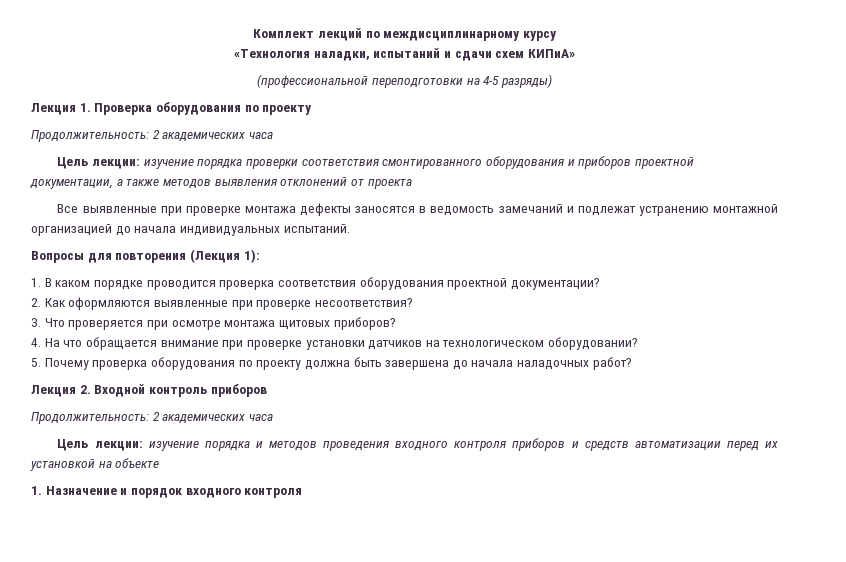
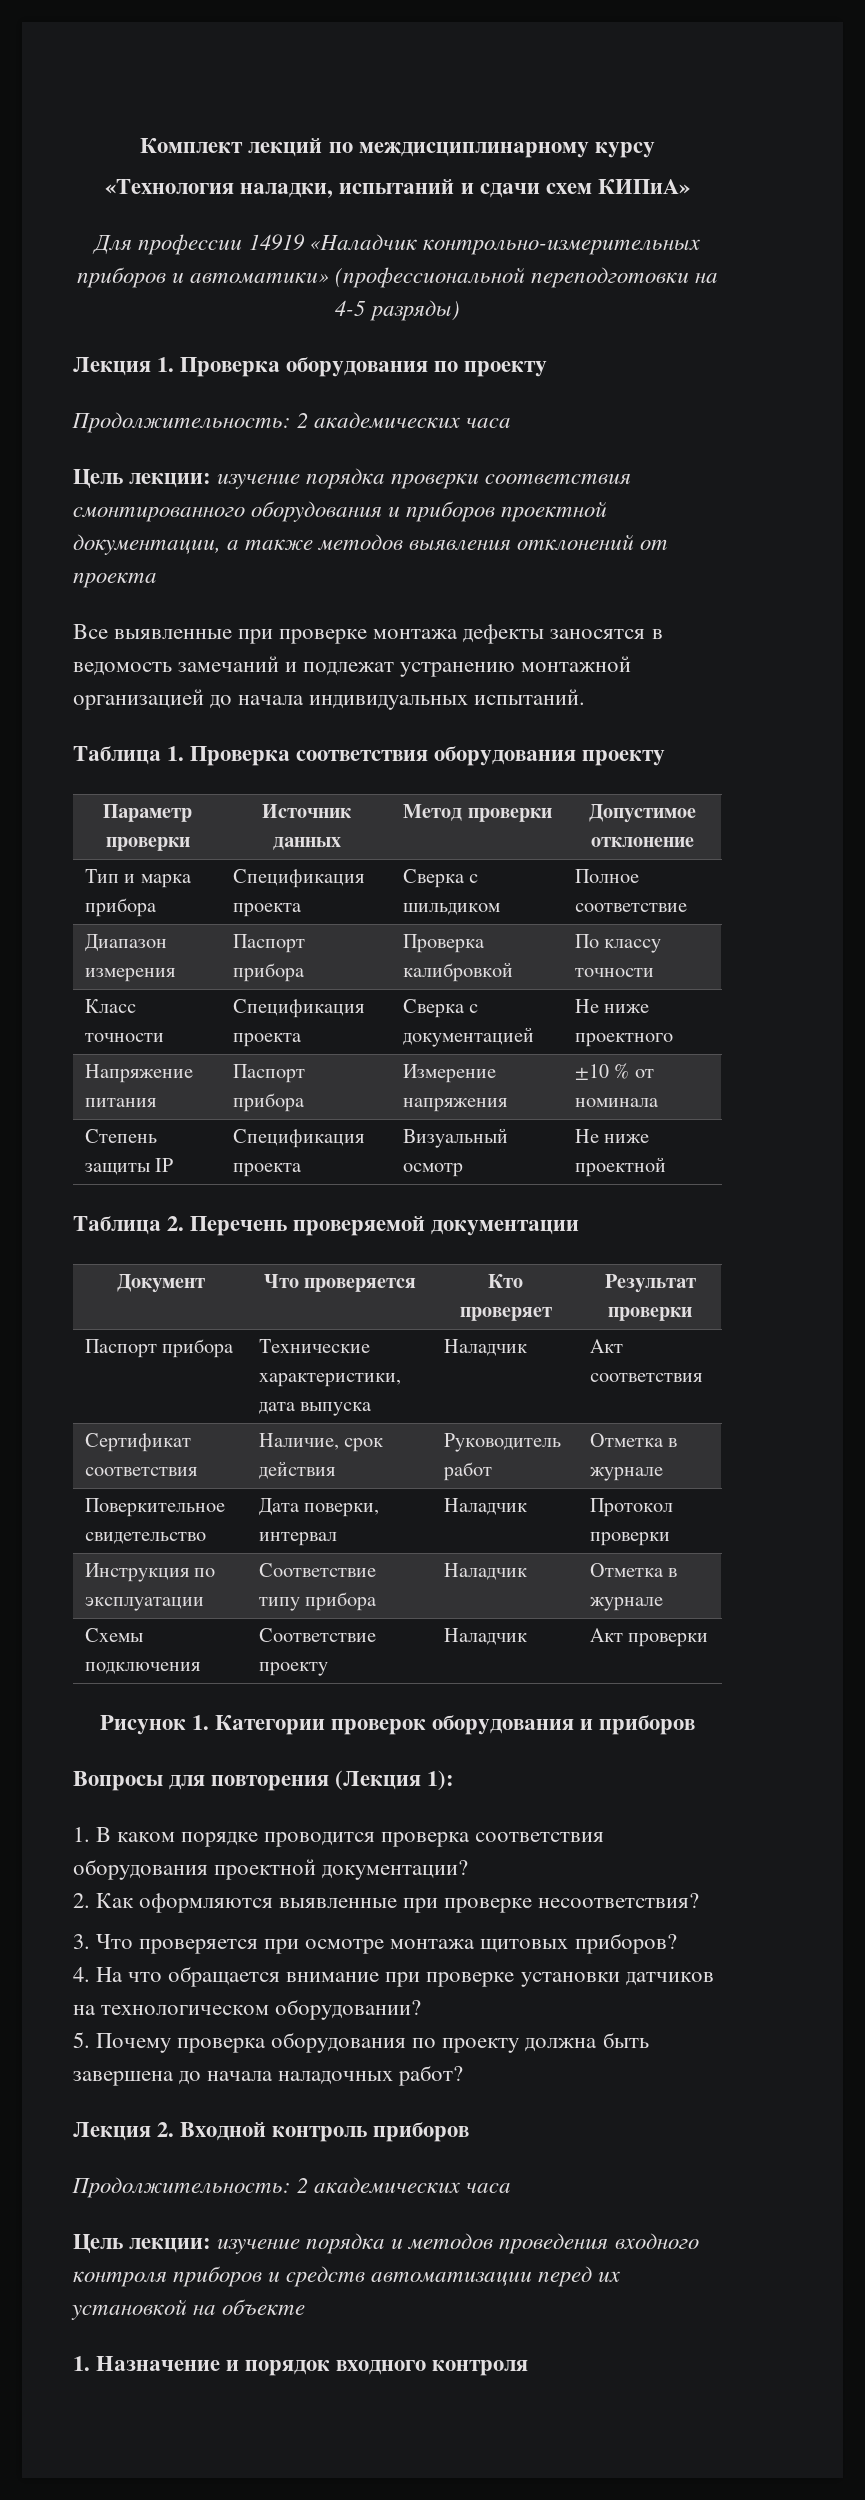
(575, 53) none -> [92,234,700,255] [76,267,329,288] Для профессии 14919 «Наладчик контрольно-измерительных приборов и автоматики»
(350, 228) none -> [73,746,666,766] [103,804,192,822] [105,837,190,851] [262,804,351,818] [272,837,341,850] [403,804,552,822] [589,804,696,823] [591,837,694,847] [85,869,191,888] [85,898,157,917] [233,869,365,888] [233,903,302,917] [403,869,479,888] [403,903,501,915] [575,869,640,883] [575,903,688,912] [85,934,168,952] [85,968,176,982] [233,934,306,953] [233,963,305,982] [403,934,485,953] [403,962,514,982] [575,934,662,953] [575,968,655,977] [85,999,137,1013] [85,1033,165,1042] [233,999,365,1018] [233,1033,302,1047] [403,999,479,1018] [403,1027,535,1047] [575,999,650,1013] [575,1033,674,1047] [85,1064,194,1083] [85,1098,157,1107] [233,1064,306,1083] [233,1093,305,1112] [403,1064,497,1083] [403,1098,508,1112] [575,1063,654,1080] [575,1098,659,1107] [85,1129,158,1143] [85,1158,174,1175] [233,1129,365,1148] [233,1163,302,1177] [403,1128,509,1148] [403,1163,464,1177] [575,1129,650,1143] [575,1157,667,1177] [73,1216,580,1236] [116,1274,205,1293] [263,1274,417,1292] [488,1274,523,1288] [459,1307,552,1321] [604,1274,696,1293] [608,1307,692,1321] [85,1339,234,1358] [259,1339,371,1353] [259,1373,402,1387] [259,1402,372,1416] [444,1339,528,1356] [590,1339,624,1353] [590,1373,703,1382] [85,1433,192,1452] [85,1467,198,1476] [259,1433,384,1452] [259,1461,336,1479] [444,1433,562,1452] [443,1462,493,1481] [590,1433,678,1447] [590,1467,664,1481] [85,1498,226,1517] [85,1532,207,1544] [259,1498,380,1517] [259,1532,338,1546] [444,1498,528,1515] [590,1498,674,1517] [590,1532,671,1546] [85,1563,216,1582] [85,1597,205,1611] [259,1563,377,1577] [259,1592,377,1611] [444,1563,528,1580] [590,1563,678,1577] [590,1597,664,1611] [85,1628,144,1642] [85,1662,201,1674] [259,1628,377,1642] [259,1662,329,1676] [444,1628,528,1645] [590,1628,709,1647] [99,1715,696,1735] // Таблица 1. Проверка соответствия оборудования проекту // Параметр проверки | Источник данных | Метод проверки | Допустимое отклонение // Тип и марка прибора | Спецификация проекта | Сверка с шильдиком | Полное соответствие // Диапазон измерения | Паспорт прибора | Проверка калибровкой | По классу точности // Класс точности | Спецификация проекта | Сверка с документацией | Не ниже проектного // Напряжение питания | Паспорт прибора | Измерение напряжения | ±10 % от номинала // Степень защиты IP | Спецификация проекта | Визуальный осмотр | Не ниже проектной // Таблица 2. Перечень проверяемой документации // Документ | Что проверяется | Кто проверяет | Результат проверки // Паспорт прибора | Технические характеристики, дата выпуска | Наладчик | Акт соответствия // Сертификат соответствия | Наличие, срок действия | Руководитель работ | Отметка в журнале // Поверкительное свидетельство | Дата поверки, интервал | Наладчик | Протокол проверки // Инструкция по эксплуатации | Соответствие типу прибора | Наладчик | Отметка в журнале // Схемы подключения | Соответствие проекту | Наладчик | Акт проверки // Рисунок 1. Категории проверок оборудования и приборов

